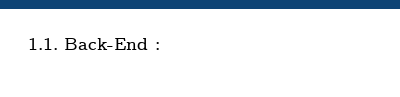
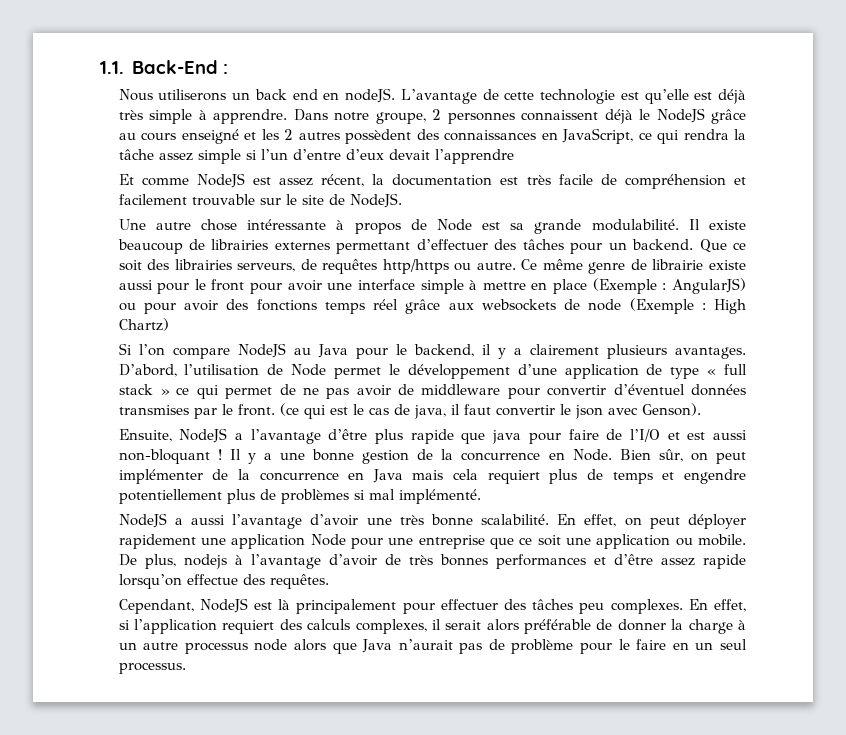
(161, 46) none -> [118,88,746,104] [118,108,746,124] [118,128,747,144] [118,149,514,164] [118,173,746,189] [118,193,402,208] [118,219,747,234] [117,239,747,254] [118,259,746,274] [118,278,746,294] [118,298,746,314] [118,318,169,331] [118,343,746,359] [118,364,747,379] [118,384,746,399] [118,403,701,419] [118,428,748,444] [118,449,747,464] [118,469,746,484] [118,489,481,504] [118,513,747,529] [118,534,746,549] [118,554,746,569] [118,574,329,589] [118,598,747,614] [118,619,746,634] [118,639,748,654] [118,662,186,674] // Nous utiliserons un back end en nodeJS. L’avantage de cette technologie est qu’elle est déjà très simple à apprendre. Dans notre groupe, 2 personnes connaissent déjà le NodeJS grâce au cours enseigné et les 2 autres possèdent des connaissances en JavaScript, ce qui rendra la tâche assez simple si l’un d’entre d’eux devait l’apprendre // Et comme NodeJS est assez récent, la documentation est très facile de compréhension et facilement trouvable sur le site de NodeJS. // Une autre chose intéressante à propos de Node est sa grande modulabilité. Il existe beaucoup de librairies externes permettant d’effectuer des tâches pour un backend. Que ce soit des librairies serveurs, de requêtes http/https ou autre. Ce même genre de librairie existe aussi pour le front pour avoir une interface simple à mettre en place (Exemple : AngularJS) ou pour avoir des fonctions temps réel grâce aux websockets de node (Exemple : High Chartz) // Si l’on compare NodeJS au Java pour le backend, il y a clairement plusieurs avantages. D’abord, l’utilisation de Node permet le développement d’une application de type « full stack » ce qui permet de ne pas avoir de middleware pour convertir d’éventuel données transmises par le front. (ce qui est le cas de java, il faut convertir le json avec Genson). // Ensuite, NodeJS a l’avantage d’être plus rapide que java pour faire de l’I/O et est aussi non-bloquant ! Il y a une bonne gestion de la concurrence en Node. Bien sûr, on peut implémenter de la concurrence en Java mais cela requiert plus de temps et engendre potentiellement plus de problèmes si mal implémenté. // NodeJS a aussi l’avantage d’avoir une très bonne scalabilité. En effet, on peut déployer rapidement une application Node pour une entreprise que ce soit une application ou mobile. De plus, nodejs à l’avantage d’avoir de très bonnes performances et d’être assez rapide lorsqu’on effectue des requêtes. // Cependant, NodeJS est là principalement pour effectuer des tâches peu complexes. En effet, si l’application requiert des calculs complexes, il serait alors préférable de donner la charge à un autre processus node alors que Java n’aurait pas de problème pour le faire en un seul processus.

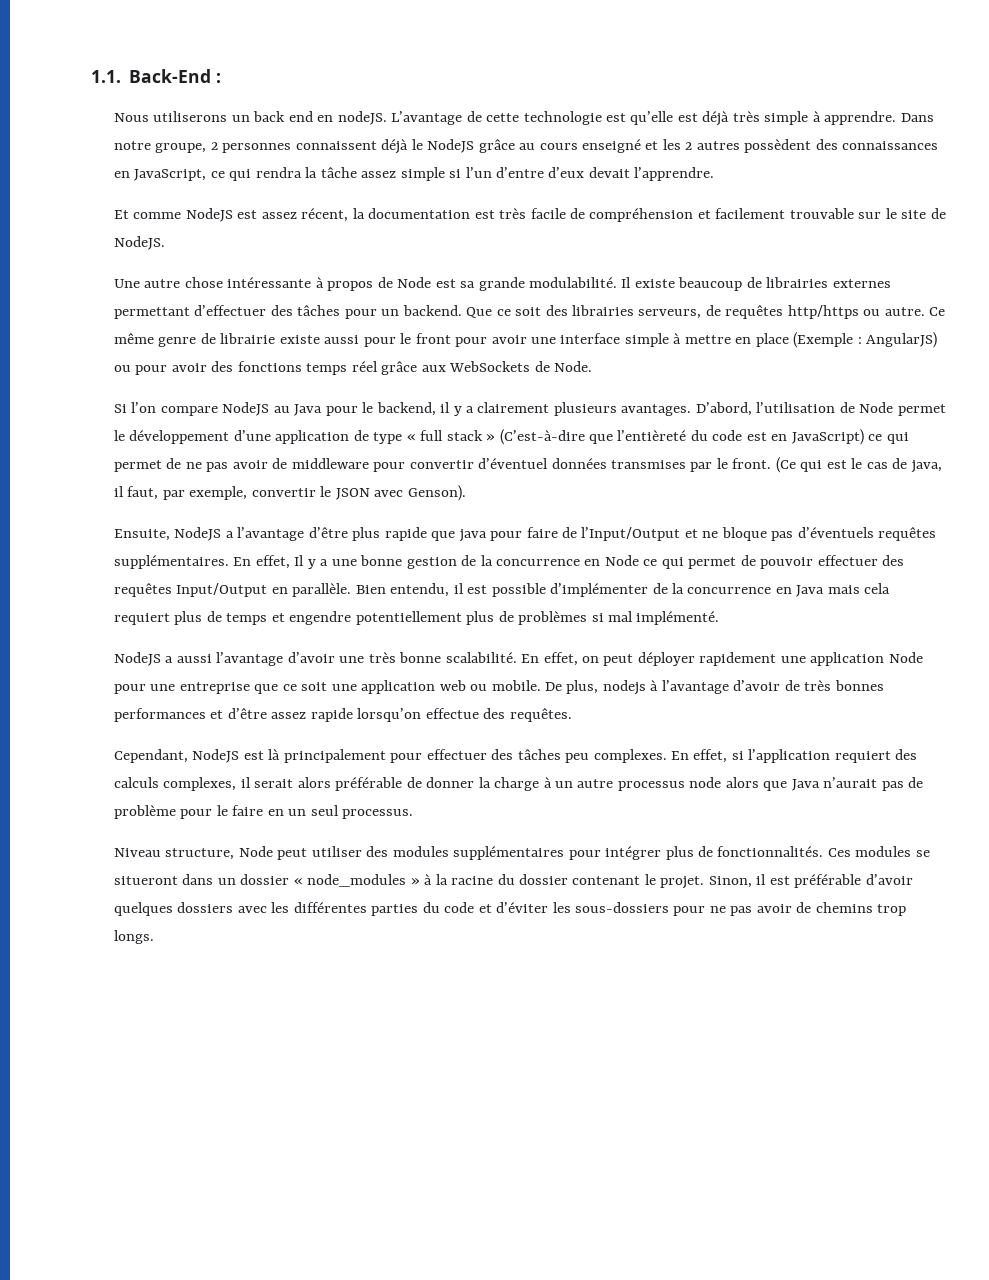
[434,149,514,164] l’apprendre -> [634,167,715,181] l’apprendre.
[481,298,746,314] [118,318,169,331] websockets de node (Exemple : High Chartz) -> [449,361,592,372] WebSockets de Node.
(170, 392) none -> [499,429,864,445] (C’est-à-dire que l’entièreté du code est en JavaScript)
[279,403,299,416] (ce -> [775,457,796,473] (Ce
[463,404,491,415] faut -> [127,486,248,500] faut, par exemple,
[574,405,603,419] json -> [335,488,370,500] JSON
[629,429,748,442] [118,449,222,464] l’I/O et est aussi non-bloquant ! -> [581,527,937,541] [113,555,290,569] l’Input/Output et ne bloque pas d’éventuels requêtes supplémentaires. En effet,
[572,449,747,464] [118,469,203,484] Node. Bien sûr, on peut implémenter -> [604,555,905,569] [113,583,649,597] Node ce qui permet de pouvoir effectuer des requêtes Input/Output en parallèle. Bien entendu, il est possible d’implémenter
(671, 541) none -> [439,680,466,691] web
(186, 668) none -> [113,846,930,860] [113,874,913,889] [113,902,907,916] [113,930,154,944] // Niveau structure, Node peut utiliser des modules supplémentaires pour intégrer plus de fonctionnalités. Ces modules se situeront dans un dossier « node_modules » à la racine du dossier contenant le projet. Sinon, il est préférable d’avoir quelques dossiers avec les différentes parties du code et d’éviter les sous-dossiers pour ne pas avoir de chemins trop longs.

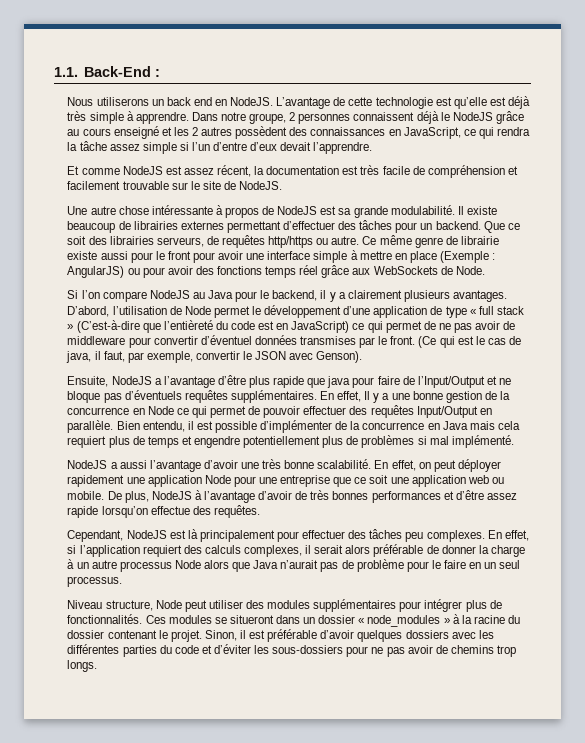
[337,111,387,125] nodeJS. -> [230,97,274,106] NodeJS.
[397,277,432,288] Node -> [277,206,318,215] NodeJS
[602,680,646,695] nodejs -> [151,491,192,500] NodeJS
[689,777,722,788] node -> [174,560,201,569] Node

